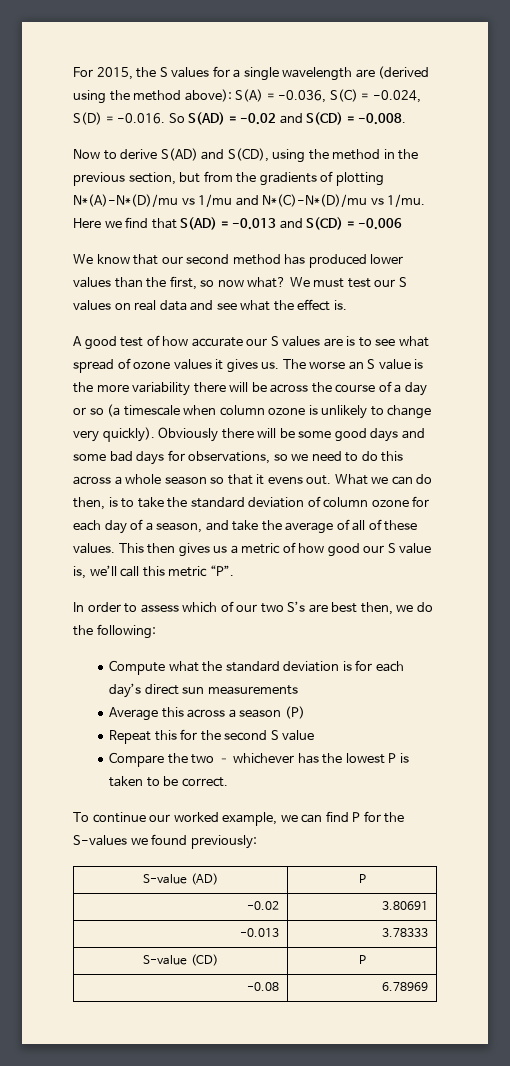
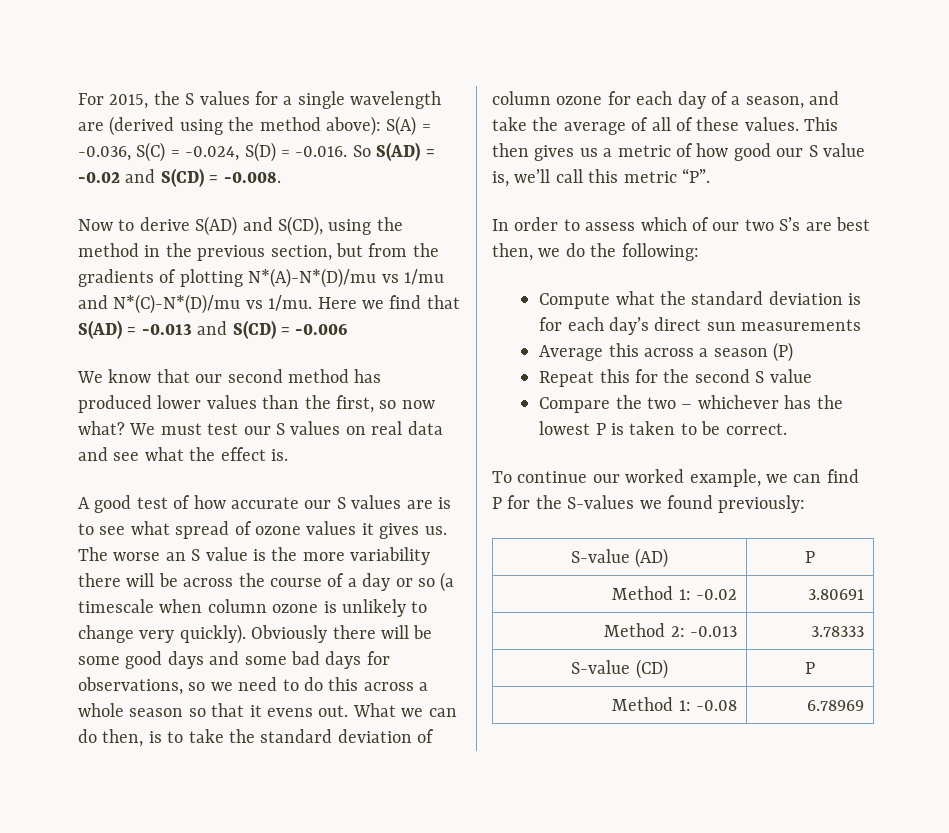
(366, 878) none -> [612,586,691,600] Method 1:
(429, 905) none -> [604,623,685,637] Method 2:
(366, 959) none -> [612,697,691,711] Method 1:

